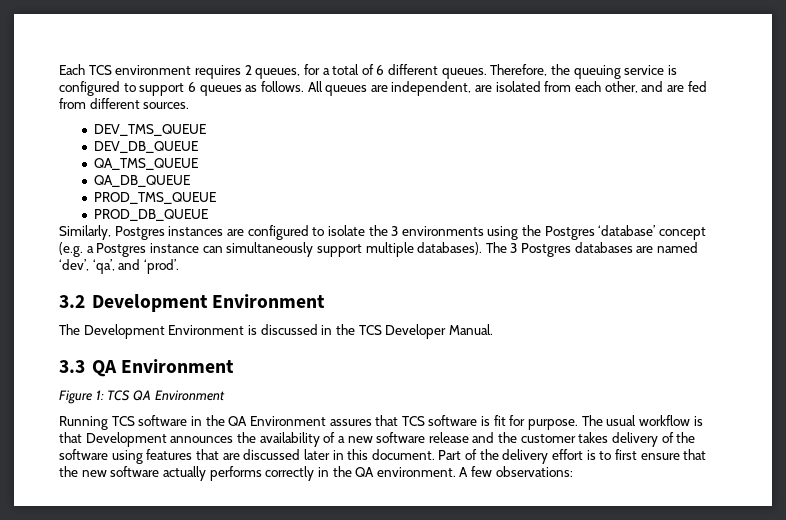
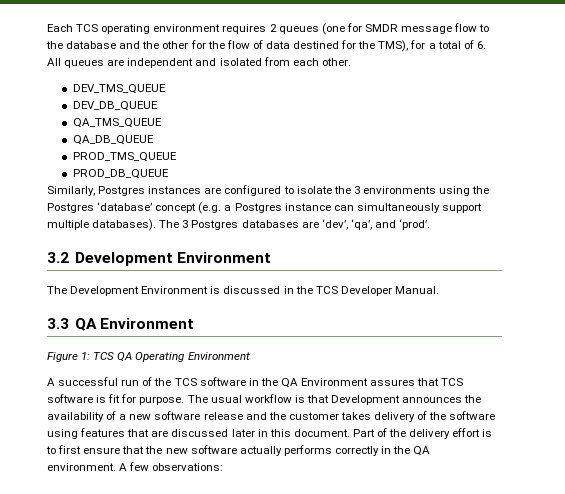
(112, 70) none -> [101,24,151,34] operating
[255,64,677,79] [59,81,304,96] queues, for a total of 6 different queues. Therefore, the queuing service is configured to support 6 queues as follows. -> [278,23,490,35] [46,40,486,52] queues (one for SMDR message flow to the database and the other for the flow of data destined for the TMS), for a total of 6.
[391,81,493,96] independent, are -> [127,58,217,68] independent and
[604,81,707,93] [59,98,190,109] other, and are fed from different sources. -> [321,58,351,66] other.
[657,242,699,253] named -> (319, 224) none
[154,390,225,401] [59,416,108,430] Environment // Running -> [135,352,250,362] [47,377,172,386] Operating Environment // A successful run of the

